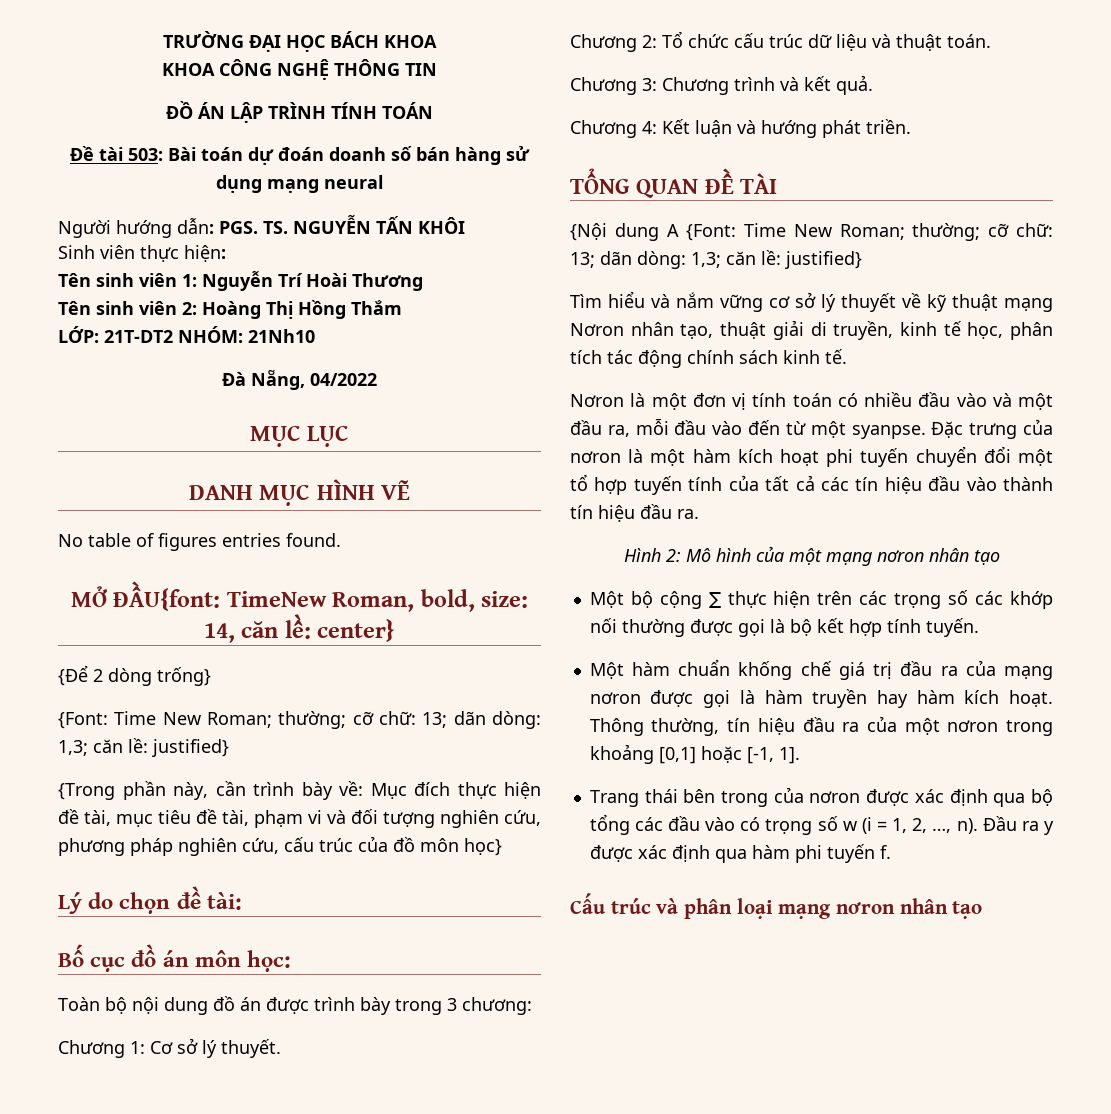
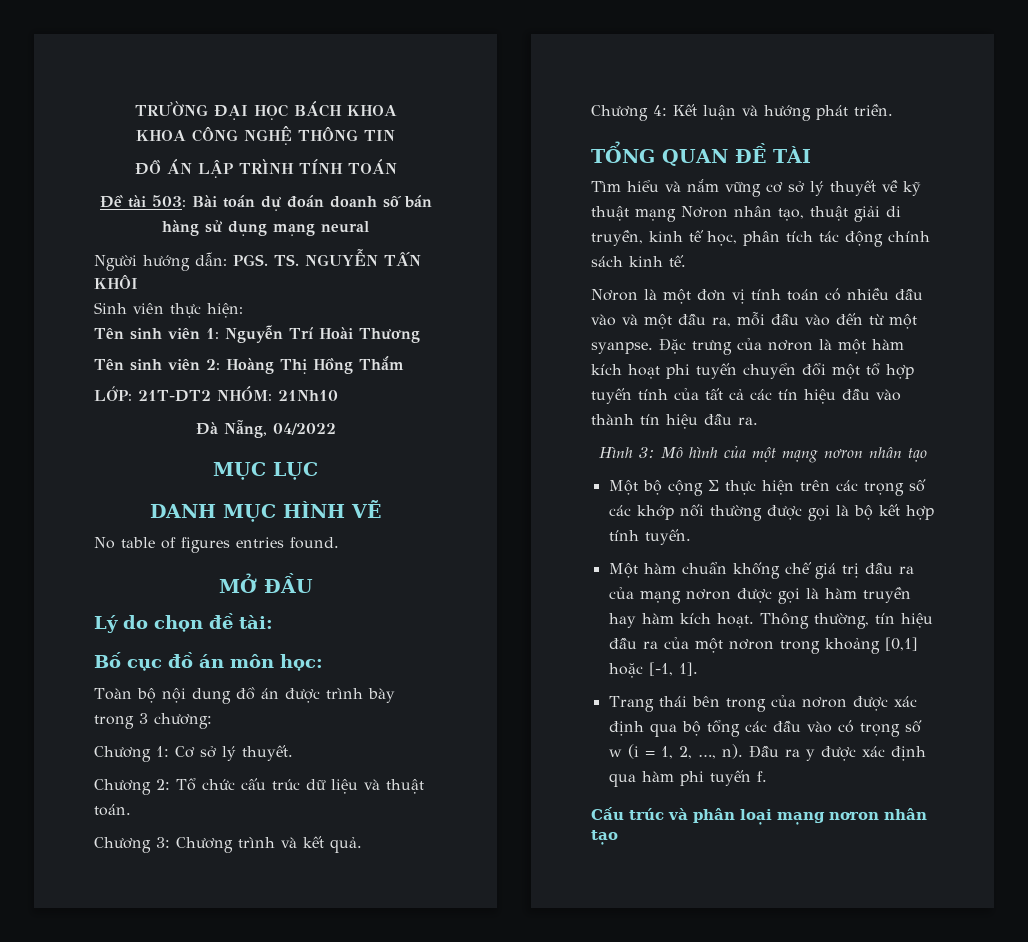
[113,581,529,612] [203,614,396,643] [58,665,211,686] [58,711,541,729] [58,738,229,757] [58,781,541,800] [58,809,541,828] [58,836,502,856] ĐẦU{font: TimeNew Roman, bold, size: 14, căn lề: center} // {Để 2 dòng trống} // {Font: Time New Roman; thường; cỡ chữ: 13; dãn dòng: 1,3; căn lề: justified} // {Trong phần này, cần trình bày về: Mục đích thực hiện đề tài, mục tiêu đề tài, phạm vi và đối tượng nghiên cứu, phương pháp nghiên cứu, cấu trúc của đồ môn học} -> [263,573,313,593] ĐẦU
[570,223,1053,241] [570,250,862,269] // {Nội dung A {Font: Time New Roman; thường; cỡ chữ: 13; dãn dòng: 1,3; căn lề: justified} -> (811, 154) none
[665,549,681,562] 2: -> [638,447,655,458] 3:

